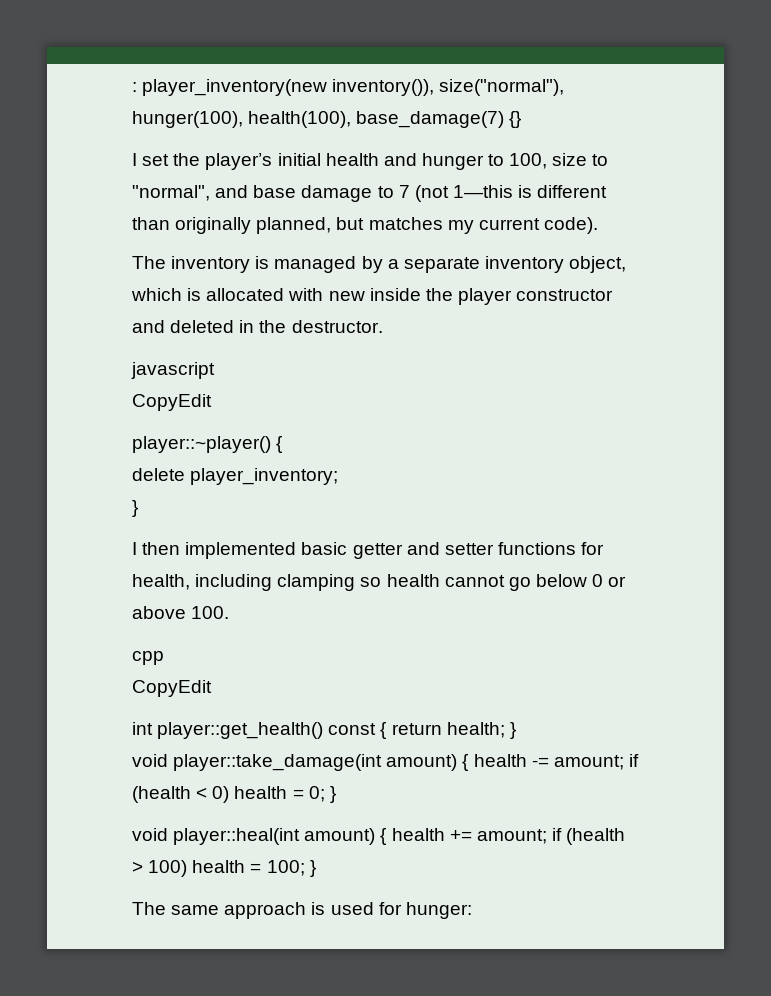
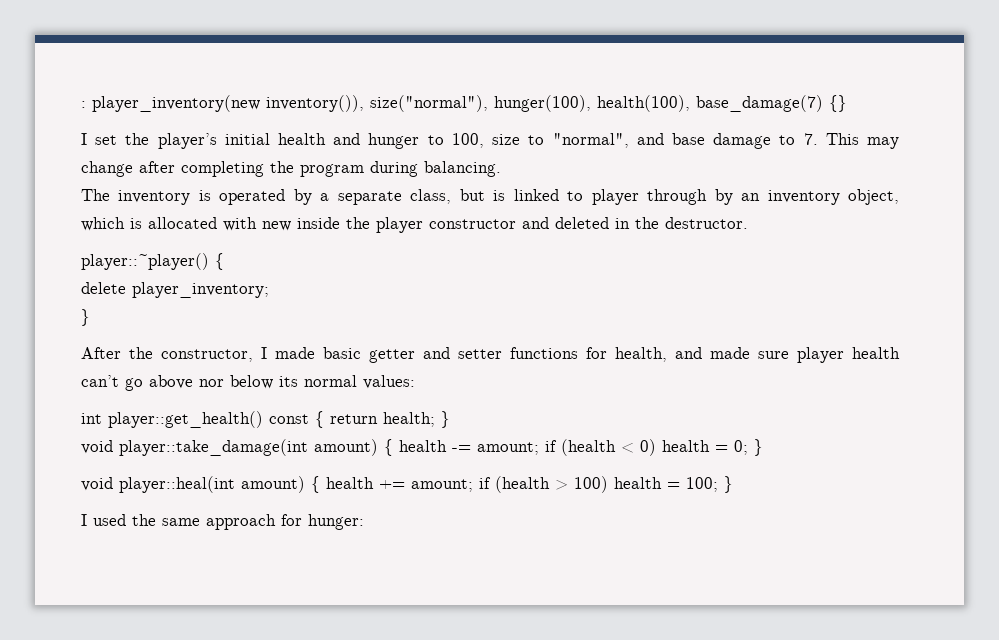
[398,185,608,202] [132,217,598,234] 7 (not 1—this is different than originally planned, but matches my current code). -> [803,133,900,149] [81,161,501,177] 7. This may change after completing the program during balancing.
[274,256,357,273] managed -> [219,189,286,205] operated
(480, 265) none -> [410,189,761,205] class, but is linked to player through by an
[131,362,215,379] [132,394,212,411] // javascript // CopyEdit -> (748, 223) none
[132,542,297,559] I then implemented -> [81,347,315,362] After the constructor, I made
[195,574,627,591] [132,606,230,619] [132,651,164,665] [132,680,212,697] including clamping so health cannot go below 0 or above 100. // cpp // CopyEdit -> [675,347,900,363] [81,375,415,391] and made sure player health can’t go above nor below its normal values:
[132,902,374,919] The same approach is used -> [81,514,276,530] I used the same approach

